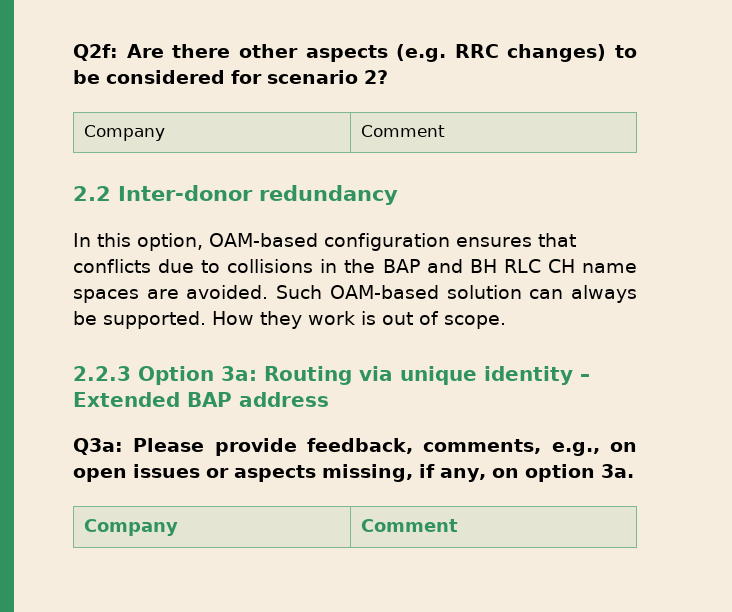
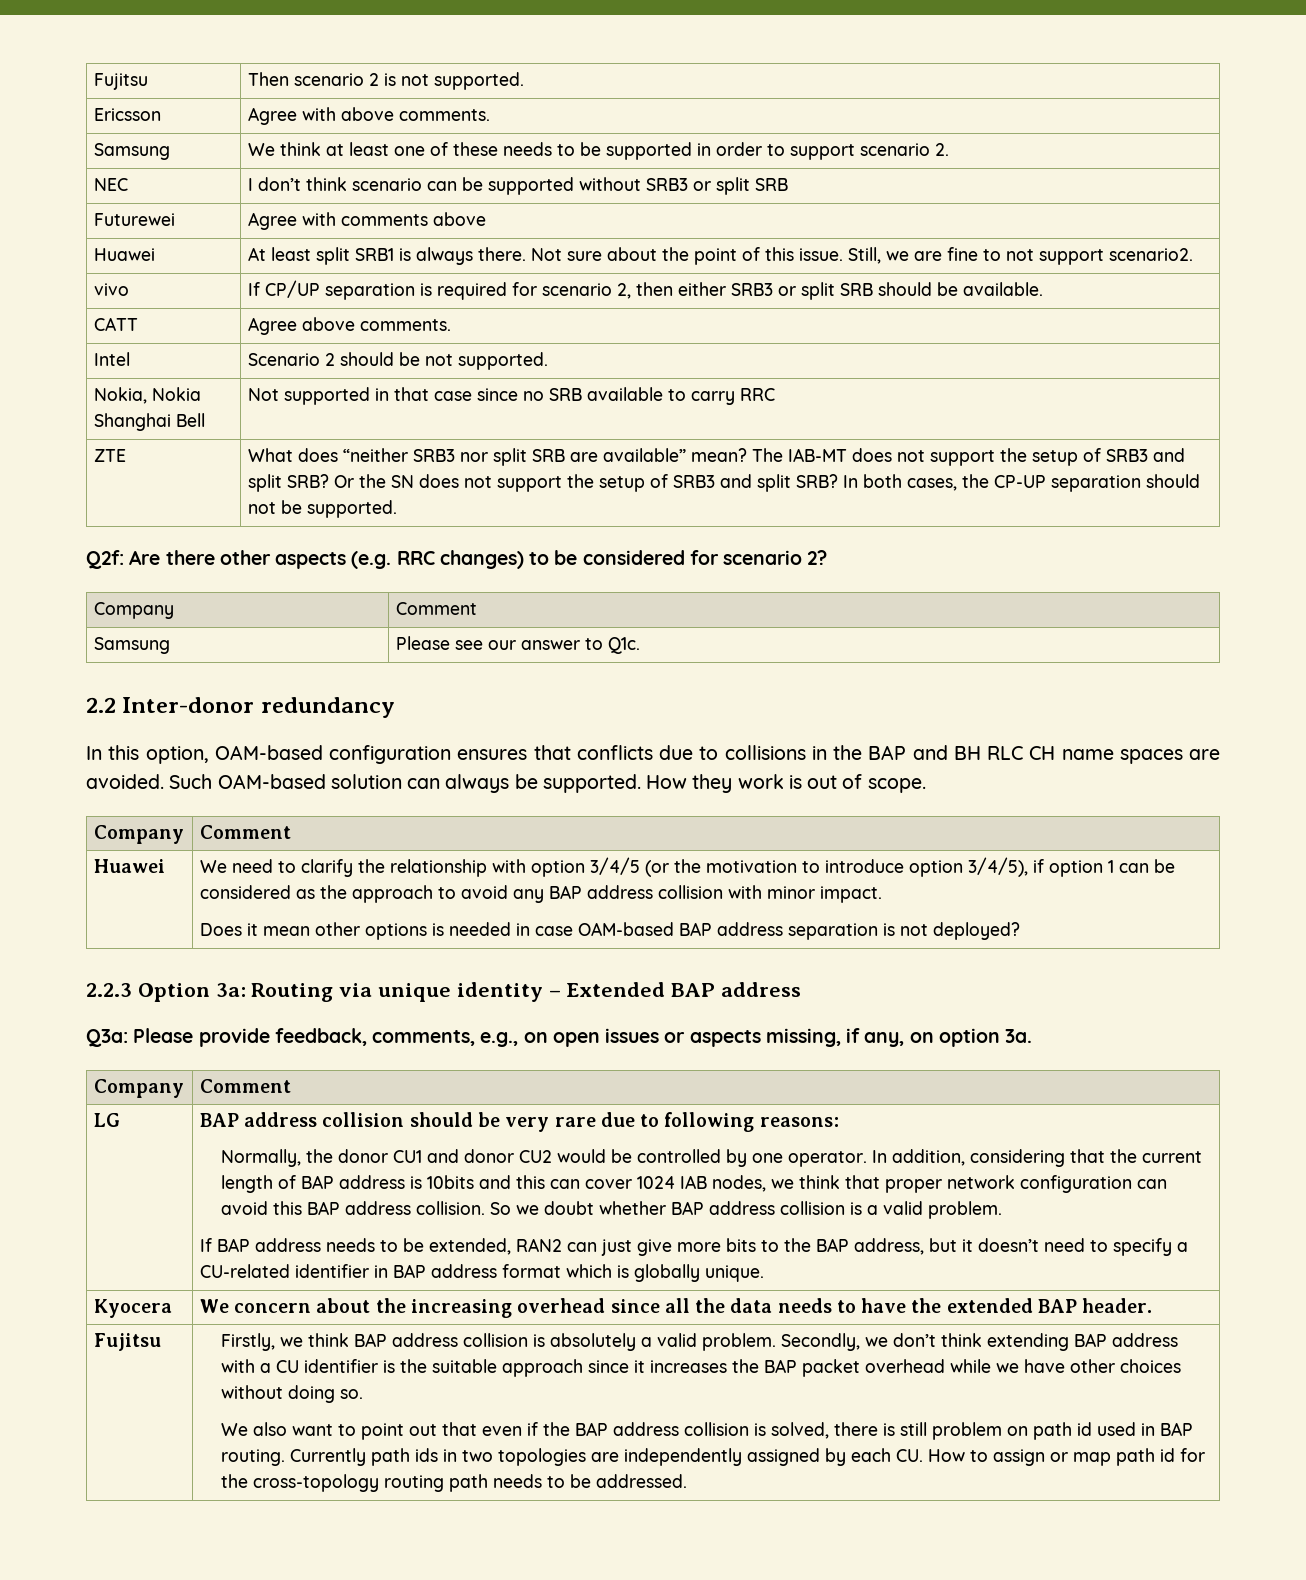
(73, 52) none -> [93,73,148,90] [247,72,524,90] [93,108,161,121] [247,107,490,125] [93,143,170,160] [247,142,949,160] [93,178,128,191] [247,177,788,195] [93,213,175,226] [247,212,486,230] [93,248,155,261] [247,247,1193,265] [93,283,129,296] [247,280,1043,300] [93,317,138,331] [247,317,451,335] [93,352,130,366] [247,352,548,370] [93,387,201,404] [93,413,205,431] [247,387,775,405] [93,449,126,462] [247,448,1185,466] [247,474,1200,492] [247,500,397,518] Fujitsu | Then scenario 2 is not supported. // Ericsson | Agree with above comments. // Samsung | We think at least one of these needs to be supported in order to support scenario 2. // NEC | I don’t think scenario can be supported without SRB3 or split SRB // Futurewei | Agree with comments above // Huawei | At least split SRB1 is always there. Not sure about the point of this issue. Still, we are fine to not support scenario2. // vivo | If CP/UP separation is required for scenario 2, then either SRB3 or split SRB should be available. // CATT | Agree above comments. // Intel | Scenario 2 should be not supported. // Nokia, Nokia Shanghai Bell | Not supported in that case since no SRB available to carry RRC // ZTE | What does “neither SRB3 nor split SRB are available” mean? The IAB-MT does not support the setup of SRB3 and split SRB? Or the SN does not support the setup of SRB3 and split SRB? In both cases, the CP-UP separation should not be supported. //
(446, 131) none -> [93,637,170,654] [395,636,640,654] // Samsung | Please see our answer to Q1c.
(506, 322) none -> [93,825,184,844] [199,825,291,839] [93,859,165,873] [199,857,1175,877] [199,885,882,903] [199,922,1020,940] // Company | Comment // Huawei | We need to clarify the relationship with option 3/4/5 (or the motivation to introduce option 3/4/5), if option 1 can be considered as the approach to avoid any BAP address collision with minor impact. // Does it mean other options is needed in case OAM-based BAP address separation is not deployed?
(459, 525) none -> [93,1113,120,1127] [199,1112,839,1132] [220,1149,1202,1167] [220,1175,1167,1193] [220,1201,1002,1219] [199,1238,1188,1256] [199,1264,764,1282] [93,1299,172,1318] [199,1298,1153,1318] [93,1333,161,1351] [220,1333,1178,1351] [220,1359,1181,1377] [220,1385,363,1403] [220,1422,1193,1440] [220,1448,1205,1466] [220,1474,687,1492] // LG | BAP address collision should be very rare due to following reasons: // Normally, the donor CU1 and donor CU2 would be controlled by one operator. In addition, considering that the current length of BAP address is 10bits and this can cover 1024 IAB nodes, we think that proper network configuration can avoid this BAP address collision. So we doubt whether BAP address collision is a valid problem. // If BAP address needs to be extended, RAN2 can just give more bits to the BAP address, but it doesn’t need to specify a CU-related identifier in BAP address format which is globally unique. // Kyocera | We concern about the increasing overhead since all the data needs to have the extended BAP header. // Fujitsu | Firstly, we think BAP address collision is absolutely a valid problem. Secondly, we don’t think extending BAP address with a CU identifier is the suitable approach since it increases the BAP packet overhead while we have other choices without doing so. // We also want to point out that even if the BAP address collision is solved, there is still problem on path id used in BAP routing. Currently path ids in two topologies are independently assigned by each CU. How to assign or map path id for the cross-topology routing path needs to be addressed.

